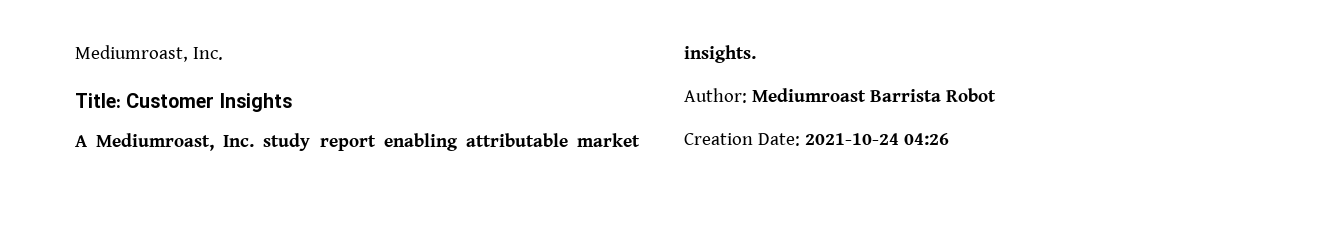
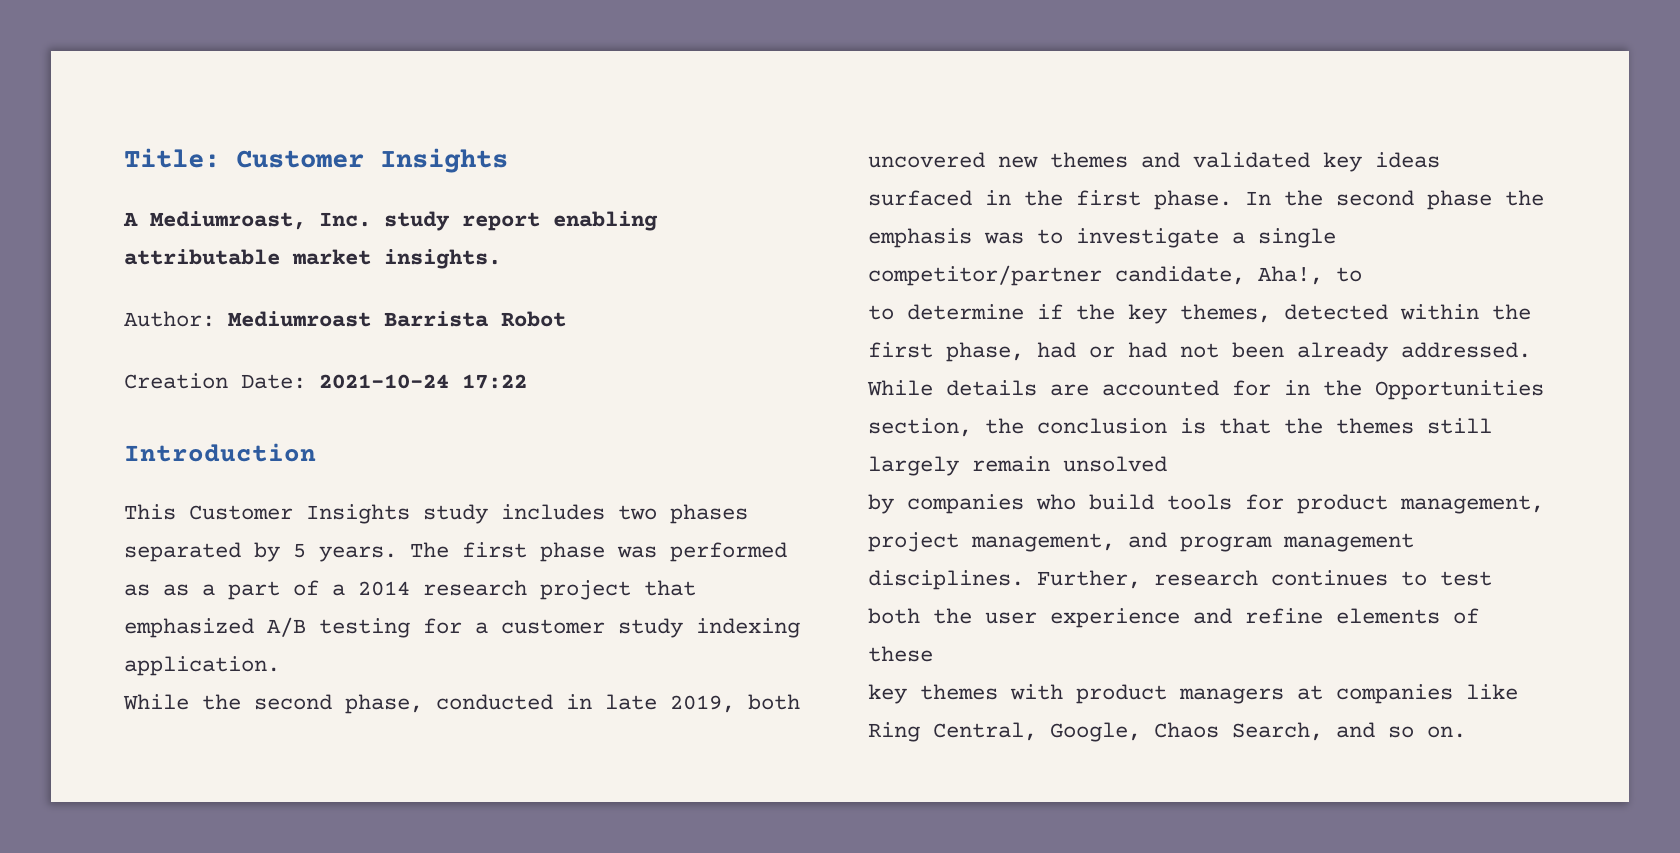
[75,45,223,62] Mediumroast, Inc. // -> (124, 158) none
[903,133,949,145] 04:26 -> [462,374,527,389] [124,443,316,462] [124,504,748,524] [124,542,787,562] [124,580,696,600] [124,617,800,638] [124,656,280,676] [123,694,800,714] [868,152,1440,172] [868,190,1544,210] [868,228,1336,248] [868,265,1362,286] [868,304,1531,324] [868,342,1531,362] [867,380,1544,400] [868,418,1492,437] [868,456,1167,476] [868,494,1544,514] [868,532,1414,552] [868,570,1492,590] [868,608,1479,628] [868,646,933,662] [868,684,1518,704] [868,722,1466,742] 17:22 // Introduction // This Customer Insights study includes two phases separated by 5 years. The first phase was performed as as a part of a 2014 research project that emphasized A/B testing for a customer study indexing application. // While the second phase, conducted in late 2019, both uncovered new themes and validated key ideas surfaced in the first phase. In the second phase the emphasis was to investigate a single competitor/partner candidate, Aha!, to // to determine if the key themes, detected within the first phase, had or had not been already addressed. While details are accounted for in the Opportunities section, the conclusion is that the themes still largely remain unsolved // by companies who build tools for product management, project management, and program management disciplines. Further, research continues to test both the user experience and refine elements of these // key themes with product managers at companies like Ring Central, Google, Chaos Search, and so on.

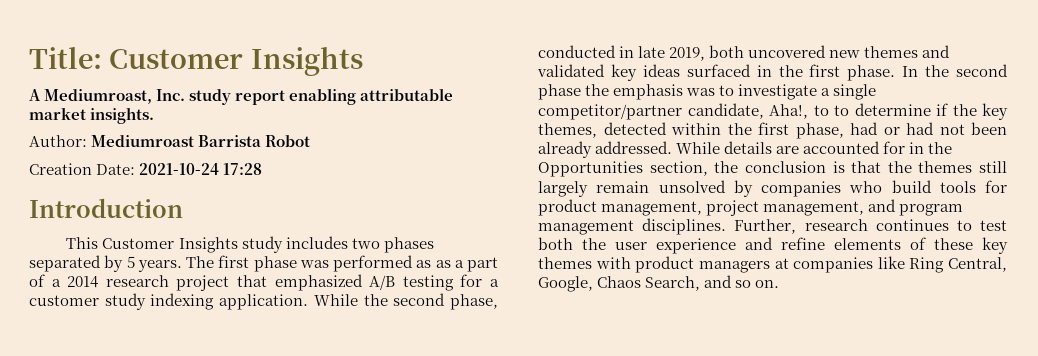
[462,374,527,389] 17:22 -> [223,163,263,175] 17:28
(280, 666) // -> (309, 302) none
(1362, 274) // -> (829, 110) none
(1167, 464) // -> (726, 186) none
(933, 654) // -> (973, 244) none

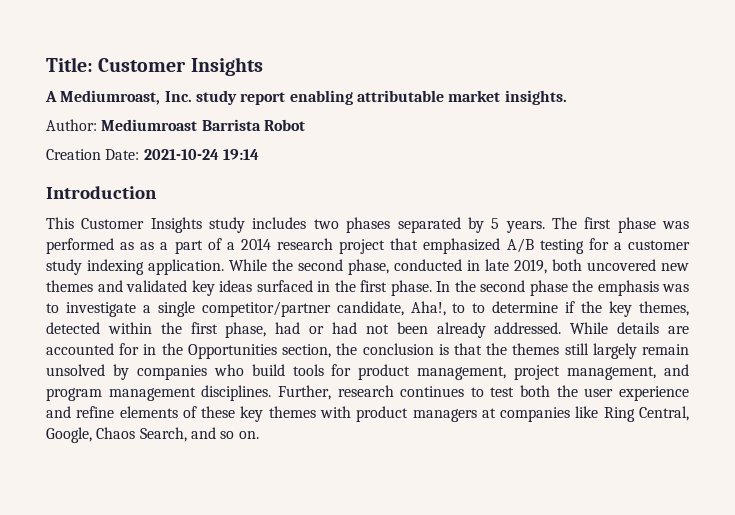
[223,163,263,175] 17:28 -> [222,149,259,160] 19:14

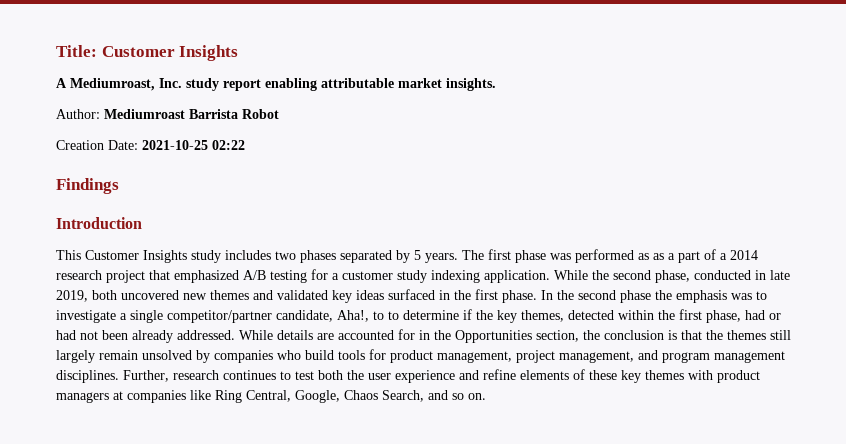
[143,149,259,160] 2021-10-24 19:14 -> [142,140,245,150] [56,178,119,194] 2021-10-25 02:22 // Findings

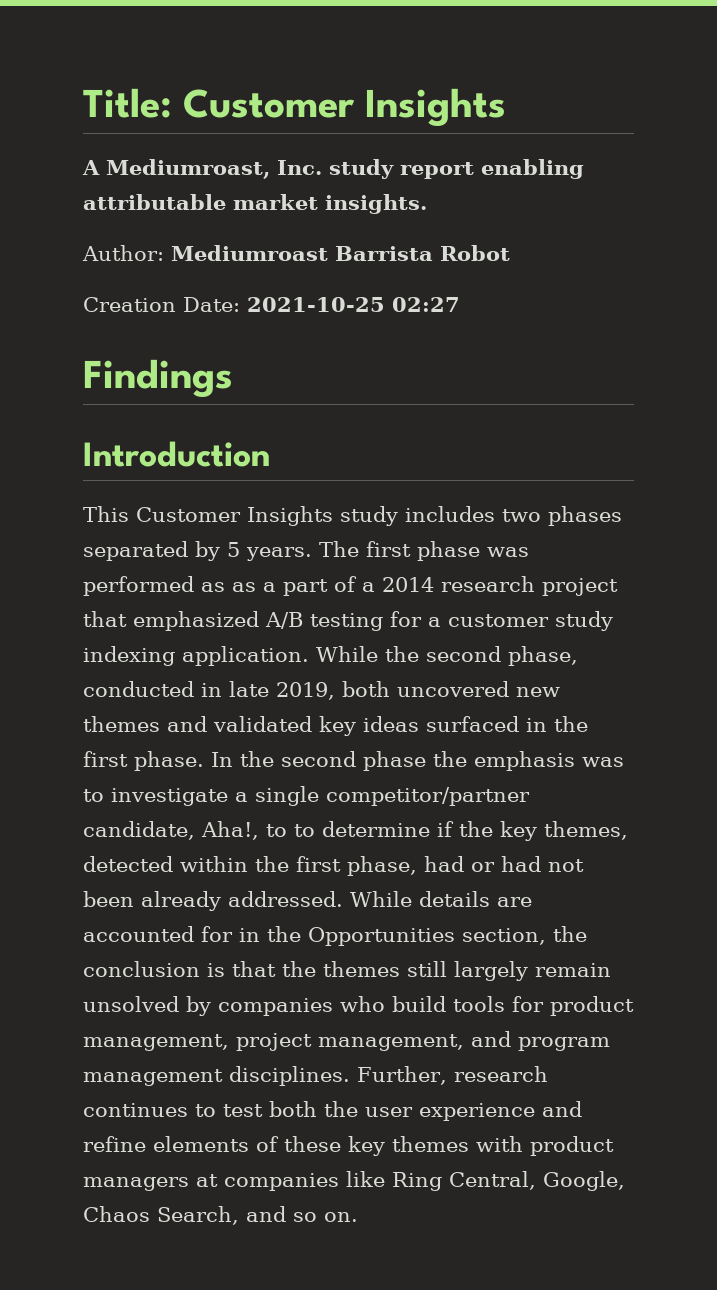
[212,140,245,150] 02:22 -> [392,297,460,312] 02:27

